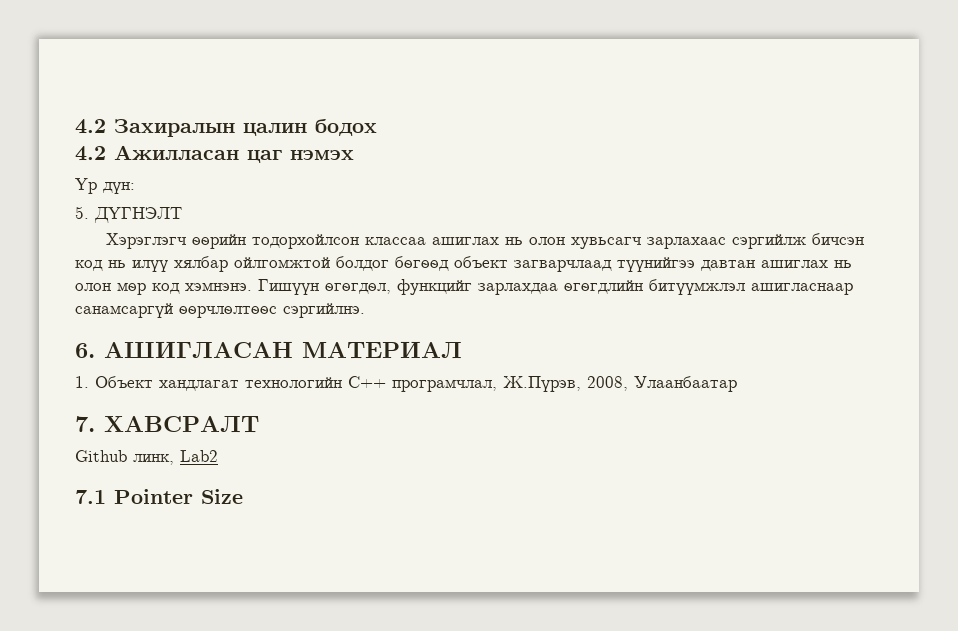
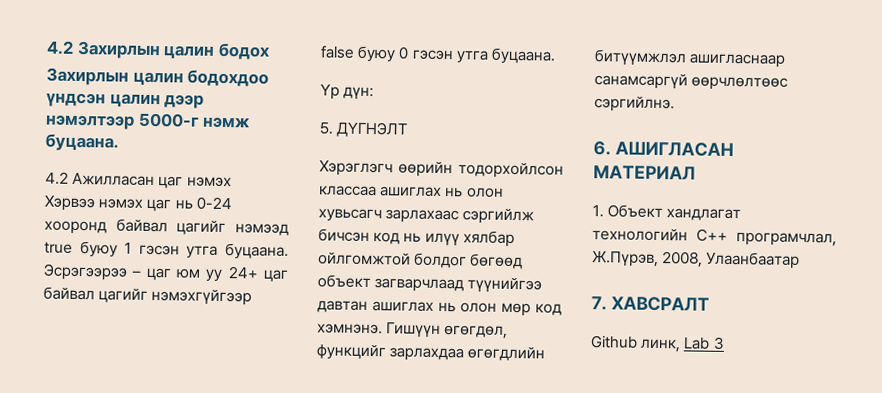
[75,119,235,137] 4.2 Захиралын -> [46,40,161,60] 4.2 Захирлын
[75,145,354,163] 4.2 Ажилласан цаг нэмэх -> [46,67,270,87] [46,92,205,109] [45,112,251,130] [45,133,119,152] [45,171,232,189] [44,195,232,212] [44,218,289,236] [44,241,289,260] [43,263,288,282] [43,286,253,306] [320,45,556,65] Захирлын цалин бодохдоо үндсэн цалин дээр нэмэлтээр 5000-г нэмж буцаана. // 4.2 Ажилласан цаг нэмэх // Хэрвээ нэмэх цаг нь 0-24 хооронд байвал цагийг нэмээд true буюу 1 гэсэн утга буцаана. Эсрэгээрээ – цаг юм уу 24+ цаг байвал цагийг нэмэхгүйгээр false буюу 0 гэсэн утга буцаана.
[180,450,218,462] [75,489,243,504] Lab2 // 7.1 Pointer Size -> [683,336,725,350] Lab 3

